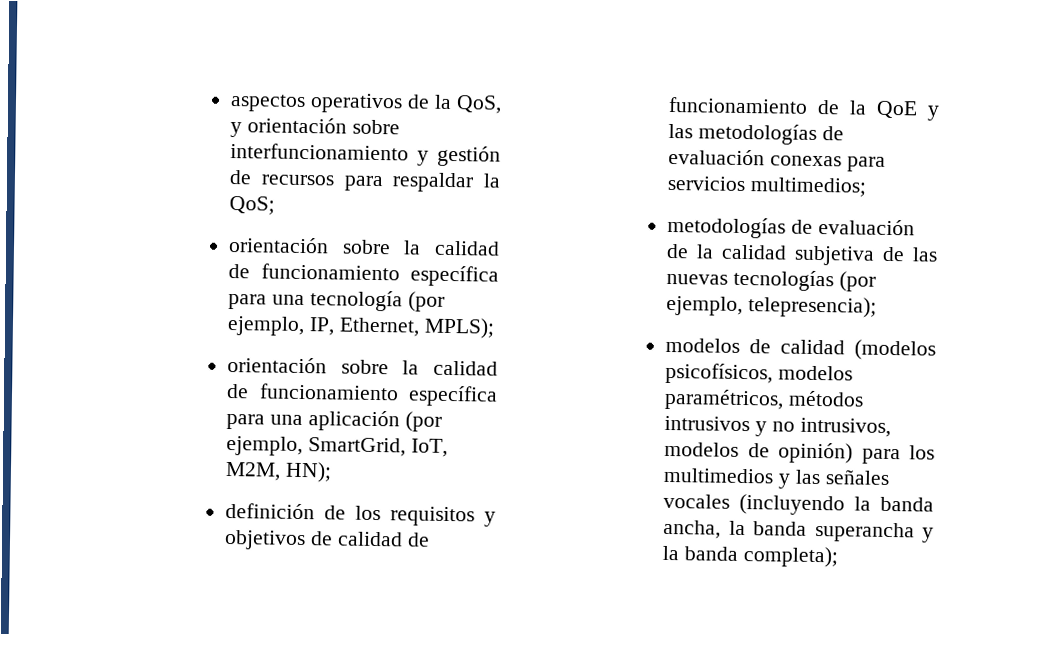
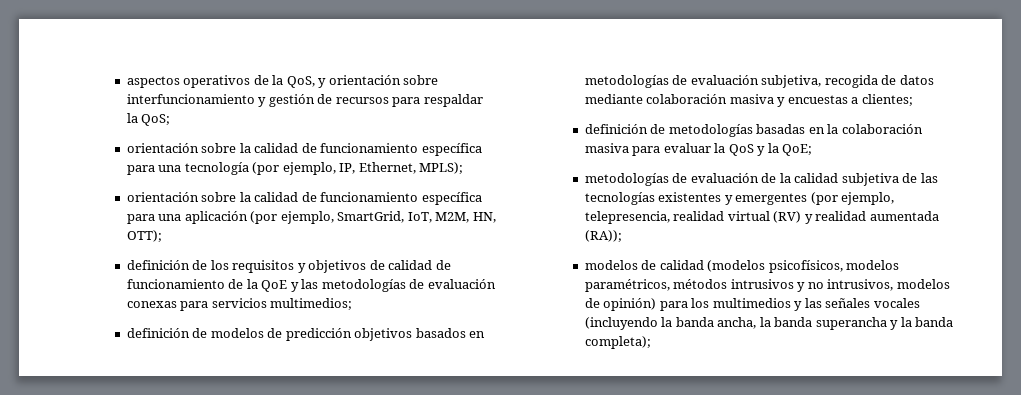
[284,461,332,483] HN); -> [472,212,496,223] [126,230,162,242] HN, OTT);
(867, 187) none -> [126,328,486,341] [584,75,934,88] [584,94,913,107] [584,124,923,137] [584,143,813,156] // definición de modelos de predicción objetivos basados en metodologías de evaluación subjetiva, recogida de datos mediante colaboración masiva y encuestas a clientes; // definición de metodologías basadas en la colaboración masiva para evaluar la QoS y la QoE;
[666,269,876,292] [666,295,877,318] nuevas tecnologías (por ejemplo, telepresencia); -> [584,192,895,205] [584,211,939,224] [584,230,622,242] tecnologías existentes y emergentes (por ejemplo, telepresencia, realidad virtual (RV) y realidad aumentada (RA));

